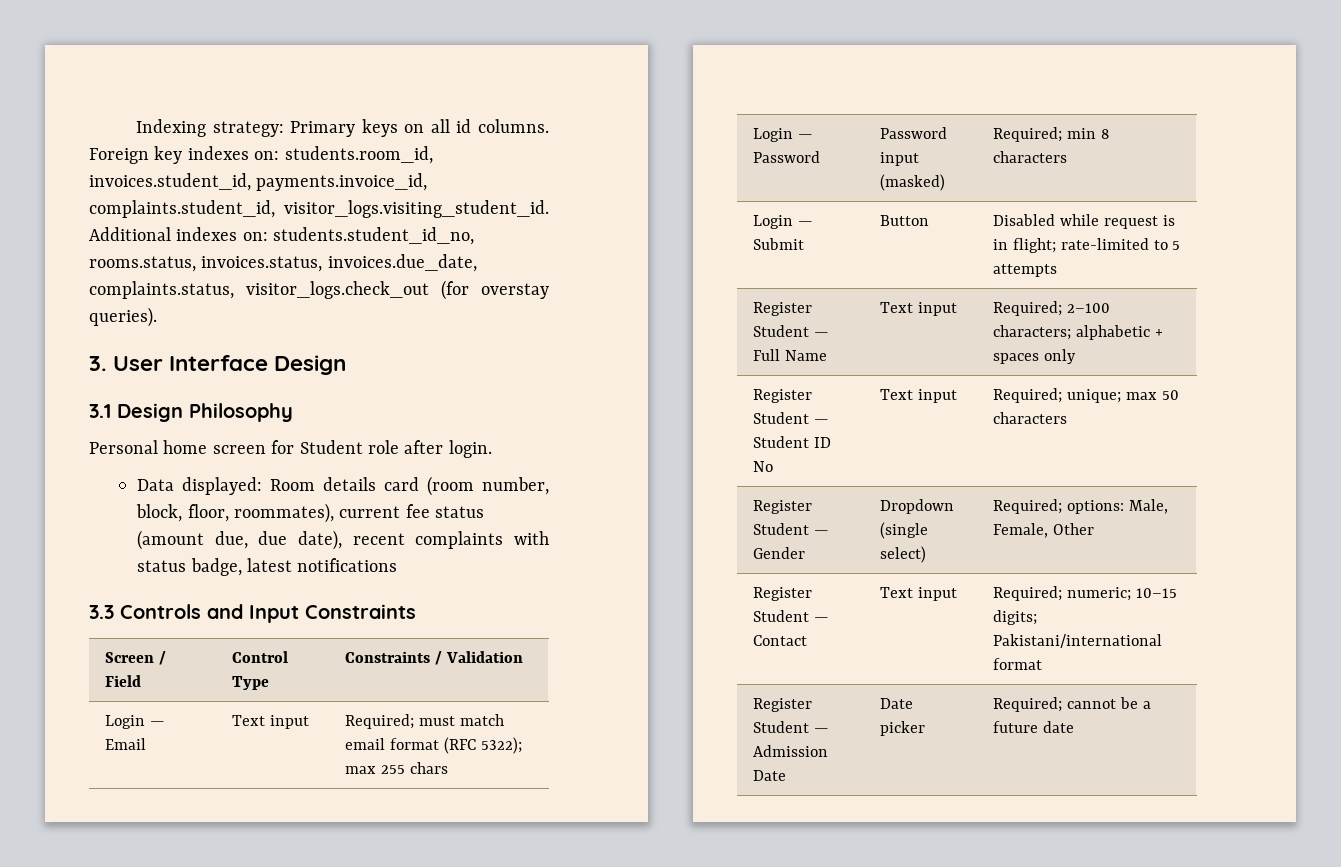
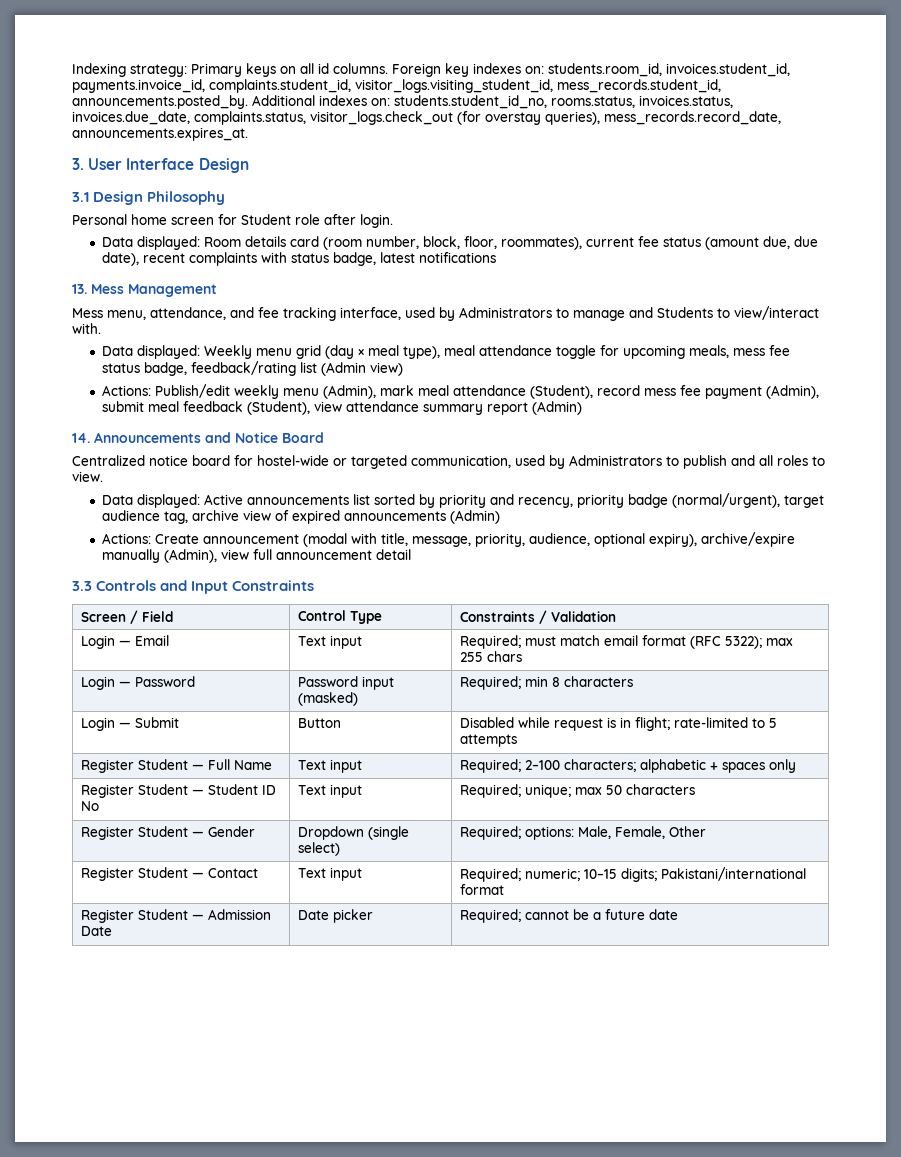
[284,200,549,218] visitor_logs.visiting_student_id. -> [355,79,721,93] [72,95,248,109] visitor_logs.visiting_student_id, mess_records.student_id, announcements.posted_by.
[89,307,157,327] queries). -> [545,111,781,125] [72,127,248,141] queries), mess_records.record_date, announcements.expires_at.
(398, 565) none -> [72,284,217,297] [72,306,819,321] [72,323,101,334] [102,345,791,359] [102,361,404,376] [102,384,820,399] [102,401,583,415] [72,432,324,443] [72,455,825,469] [72,471,103,482] [102,493,825,508] [102,510,501,524] [102,532,796,547] [102,549,412,563] // 13. Mess Management // Mess menu, attendance, and fee tracking interface, used by Administrators to manage and Students to view/interact with. // Data displayed: Weekly menu grid (day × meal type), meal attendance toggle for upcoming meals, mess fee status badge, feedback/rating list (Admin view) // Actions: Publish/edit weekly menu (Admin), mark meal attendance (Student), record mess fee payment (Admin), submit meal feedback (Student), view attendance summary report (Admin) // 14. Announcements and Notice Board // Centralized notice board for hostel-wide or targeted communication, used by Administrators to publish and all roles to view. // Data displayed: Active announcements list sorted by priority and recency, priority badge (normal/urgent), target audience tag, archive view of expired announcements (Admin) // Actions: Create announcement (modal with title, message, priority, audience, optional expiry), archive/expire manually (Admin), view full announcement detail

